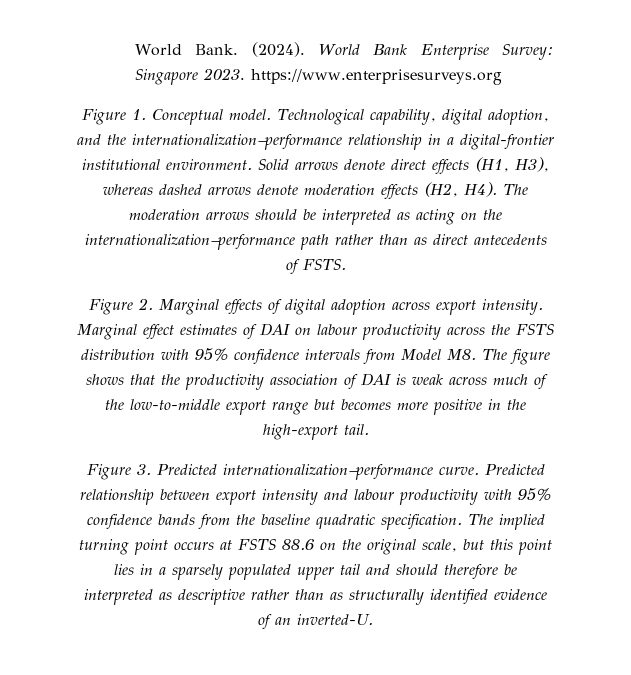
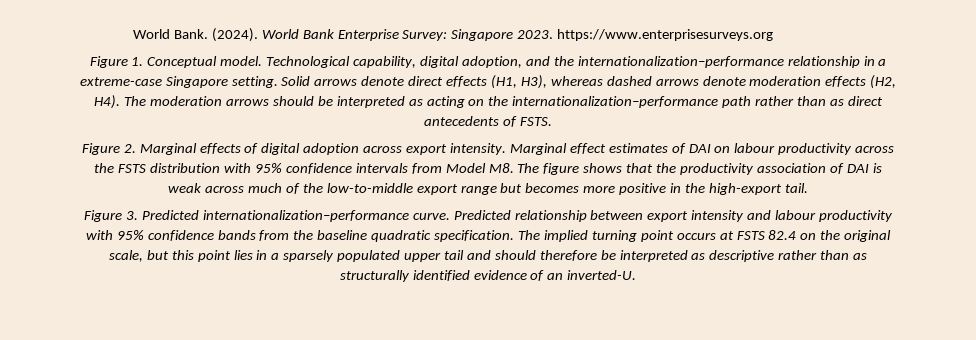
[460,134,554,150] [82,159,252,170] digital-frontier institutional environment. -> [79,76,278,88] extreme-case Singapore setting.
[281,539,315,550] 88.6 -> [768,230,797,240] 82.4

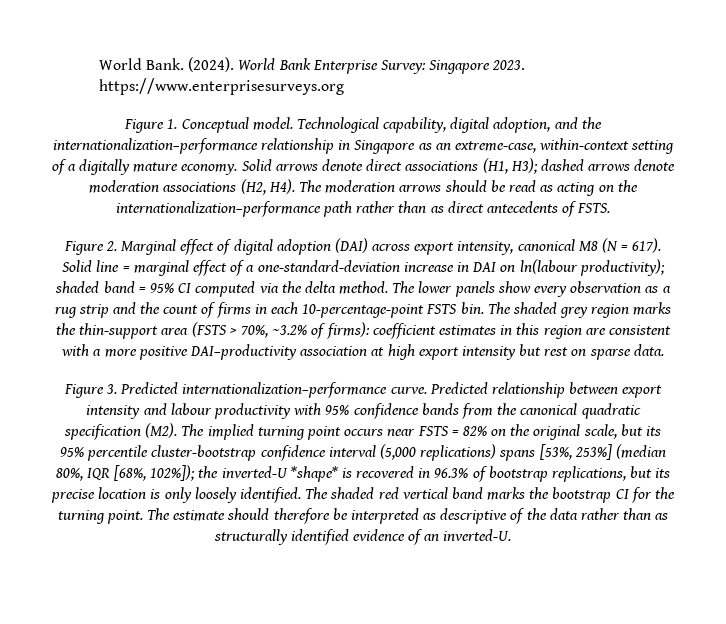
[878,59,887,66] [79,75,603,89] a extreme-case Singapore setting. Solid arrows denote direct effects (H1, H3), whereas -> [354,138,675,154] [51,158,538,175] Singapore as an extreme-case, within-context setting of a digitally mature economy. Solid arrows denote direct associations (H1, H3);
[825,76,867,87] effects -> [163,182,237,192] associations
[336,96,405,108] interpreted -> [508,180,536,192] read
[199,143,241,154] effects -> [180,239,215,255] effect
(360, 149) none -> [334,238,368,253] (DAI)
[450,143,895,155] [94,163,882,175] [168,183,808,195] intensity. Marginal effect estimates of DAI on labour productivity across the FSTS distribution with 95% confidence intervals from Model M8. The figure shows that the productivity association of DAI is weak across much of the low-to-middle export range but becomes more positive in the high-export tail. -> [457,238,662,255] [62,259,665,276] [55,281,671,297] [54,302,672,318] [56,322,671,339] [61,344,664,360] intensity, canonical M8 (N = 617). Solid line = marginal effect of a one-standard-deviation increase in DAI on ln(labour productivity); shaded band = 95% CI computed via the delta method. The lower panels show every observation as a rug strip and the count of firms in each 10-percentage-point FSTS bin. The shaded grey region marks the thin-support area (FSTS > 70%, ~3.2% of firms): coefficient estimates in this region are consistent with a more positive DAI–productivity association at high export intensity but rest on sparse data.
[317,230,515,242] baseline quadratic specification. -> [520,403,641,419] [64,423,178,440] canonical quadratic specification (M2).
[719,230,797,240] at FSTS 82.4 -> [387,426,487,436] near FSTS = 82%
[171,250,491,262] this point lies in a sparsely populated upper tail and -> [645,426,661,436] [60,444,666,461] [55,465,671,482] [51,487,675,503] [57,508,226,524] its 95% percentile cluster-bootstrap confidence interval (5,000 replications) spans [53%, 253%] (median 80%, IQR [68%, 102%]); the inverted-U *shape* is recovered in 96.3% of bootstrap replications, but its precise location is only loosely identified. The shaded red vertical band marks the bootstrap CI for the turning point. The estimate
(775, 256) none -> [510,508,578,524] of the data

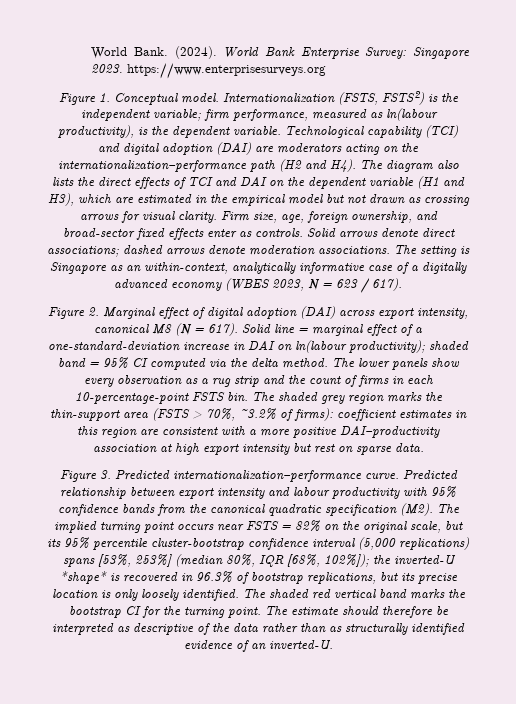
[296,117,602,133] [52,138,675,154] [51,158,676,175] [89,179,554,195] Technological capability, digital adoption, and the internationalization–performance relationship in Singapore as an extreme-case, within-context setting of a digitally mature economy. Solid arrows denote direct associations (H1, H3); dashed arrows denote moderation associations (H2, H4). The moderation arrows should be read as -> [222,91,459,105] [80,108,438,121] [58,125,458,138] [98,142,342,155] Internationalization (FSTS, FSTS²) is the independent variable; firm performance, measured as ln(labour productivity), is the dependent variable. Technological capability (TCI) and digital adoption (DAI) are moderators
[356,201,611,217] rather than as direct antecedents of FSTS. -> [278,159,459,172] [52,176,465,189] [47,193,470,206] [79,211,438,223] [62,228,455,240] [47,245,470,257] [50,262,467,274] [114,278,402,293] (H2 and H4). The diagram also lists the direct effects of TCI and DAI on the dependent variable (H1 and H3), which are estimated in the empirical model but not drawn as crossing arrows for visual clarity. Firm size, age, foreign ownership, and broad-sector fixed effects enter as controls. Solid arrows denote direct associations; dashed arrows denote moderation associations. The setting is Singapore as an within-context, analytically informative case of a digitally advanced economy (WBES 2023, N = 623 / 617).

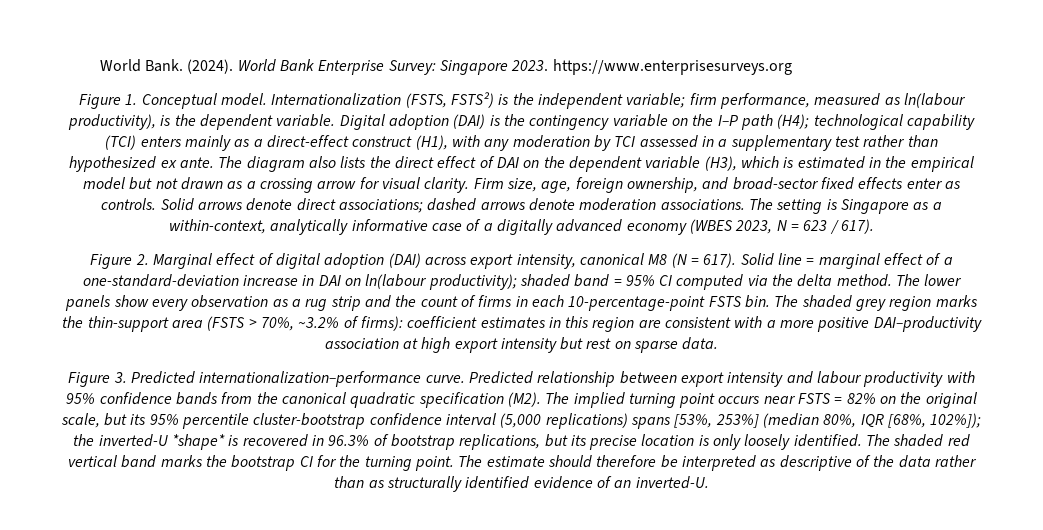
[285,125,458,138] [98,142,419,155] [57,159,356,172] Technological capability (TCI) and digital adoption (DAI) are moderators acting on the internationalization–performance path (H2 and H4). -> [339,114,975,130] [105,135,938,151] [69,156,215,172] Digital adoption (DAI) is the contingency variable on the I–P path (H4); technological capability (TCI) enters mainly as a direct-effect construct (H1), with any moderation by TCI assessed in a supplementary test rather than hypothesized ex ante.
[134,177,237,189] effects of TCI and -> [437,156,495,168] effect of
[417,176,465,189] [47,193,134,206] (H1 and H3), which are -> [704,156,795,171] (H3), which is
[423,195,470,206] [79,214,119,221] crossing arrows -> [246,178,357,193] a crossing arrow
[126,265,141,272] an -> [932,202,942,210] a

